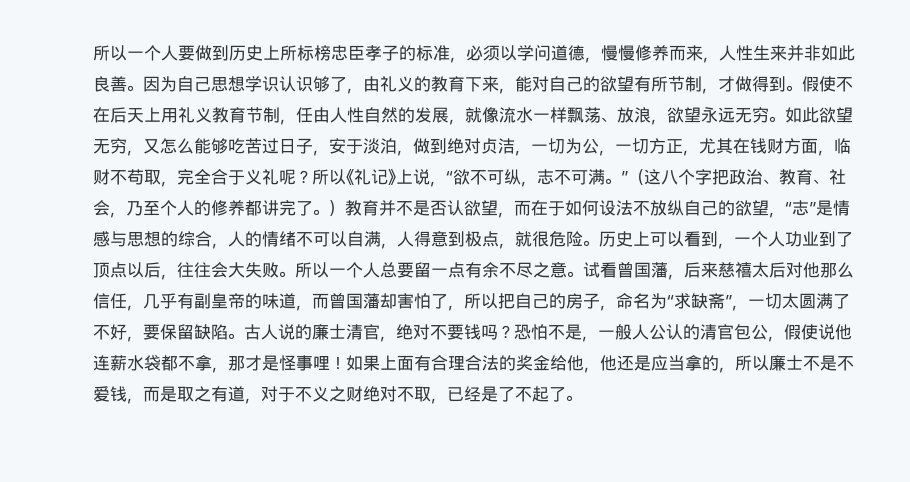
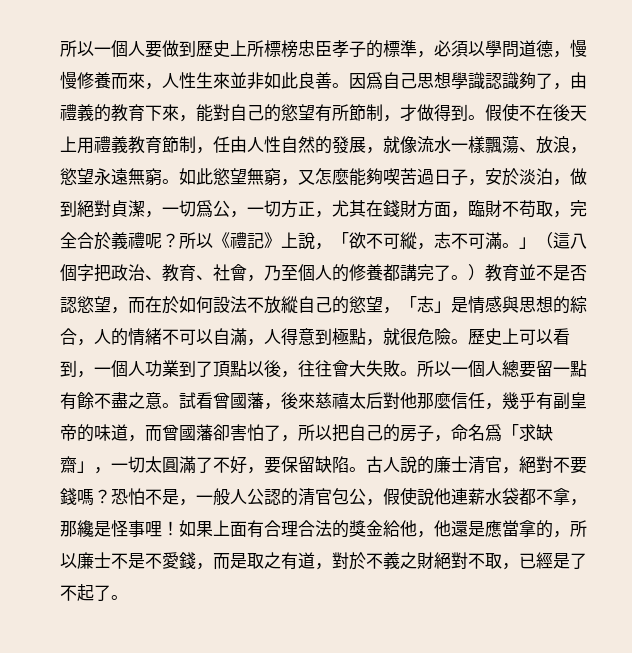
[93,45,161,61] 所以一个 -> [60,40,128,57] 所以一個
[229,45,314,61] 历史上所标 -> [196,40,281,58] 歷史上所標
[416,45,551,63] 标准，必须以学问 -> [383,40,519,58] 標準，必須以學問
[652,45,703,61] 养而来 -> [94,72,145,90] 養而來
[770,45,804,61] 来并 -> [213,72,247,89] 來並
[160,76,177,92] 为 -> [366,72,383,89] 爲
[245,76,685,94] 学识认识够了，由礼义的教育下来，能对自己的欲望有所节 -> [451,72,587,90] [60,104,366,122] 學識認識夠了，由禮義的教育下來，能對自己的慾望有所節
[110,107,263,123] 后天上用礼义教育节 -> [553,104,587,121] [60,136,179,154] 後天上用禮義教育節
[415,107,432,123] 发 -> [332,136,349,154] 發
[550,107,601,123] 样飘荡 -> [468,136,519,154] 樣飄蕩
[667,107,853,123] [93,138,279,156] 欲望永远无穷。如此欲望无穷，又怎么能够吃苦过 -> [60,168,434,186] 慾望永遠無窮。如此慾望無窮，又怎麼能夠喫苦過
[346,139,363,154] 于 -> [502,168,519,186] 於
[447,138,582,156] 绝对贞洁，一切为 -> [77,200,213,218] 絕對貞潔，一切爲
[750,138,851,156] [93,169,110,185] 钱财方面，临财 -> [383,200,502,218] 錢財方面，臨財
[228,169,279,185] 于义礼 -> [94,232,145,250] 於義禮
[354,169,695,187] 礼记》上说，“欲不可纵，志不可满。”（这八个 -> [230,232,587,250] [60,264,77,281] 禮記》上說，「欲不可縱，志不可滿。」（這八個
[93,200,850,218] [93,231,195,247] 会，乃至个人的修养都讲完了。）教育并不是否认欲望，而在于如何设法不放纵自己的欲望，“志”是情感与思想的综 -> [230,264,587,282] [60,296,587,314] 會，乃至個人的修養都講完了。）教育並不是否認慾望，而在於如何設法不放縱自己的慾望，「志」是情感與思想的綜
[279,231,296,247] 绪 -> [145,328,162,345] 緒
[364,231,381,247] 满 -> [230,328,247,345] 滿
[465,231,499,247] 极点 -> [332,328,366,345] 極點
[566,231,616,247] 险。历 -> [434,328,485,345] 險。歷
[751,231,853,247] [93,262,854,280] [93,293,160,311] 个人功业到了顶点以后，往往会大失败。所以一个人总要留一点有余不尽之意。试看曾国藩，后来慈禧太后对他那么信任，几 -> [111,360,587,378] [60,392,519,410] 個人功業到了頂點以後，往往會大失敗。所以一個人總要留一點有餘不盡之意。試看曾國藩，後來慈禧太后對他那麼信任，幾
[346,293,397,309] 国藩却 -> [179,424,230,441] 國藩卻
[650,293,732,309] 为“求缺斋” -> [485,424,553,441] [60,456,94,473] 爲「求缺齋」
[799,293,833,309] 圆满 -> [162,456,196,473] 圓滿
[278,324,295,340] 说 -> [400,456,417,473] 說
[396,324,498,340] 绝对不要钱吗 -> [519,456,587,474] [60,488,94,506] 絕對不要錢嗎
[666,324,683,340] 认 -> [264,488,281,505] 認
[818,324,852,340] [93,355,110,371] 说他连 -> [417,488,468,505] 說他連
[245,355,262,371] 才 -> [77,520,94,537] 纔
[516,355,685,373] 奖金给他，他还是应当 -> [349,520,519,538] 獎金給他，他還是應當
[93,386,127,402] 爱钱 -> [162,552,196,569] 愛錢
[261,386,397,402] 对于不义之财绝对 -> [332,552,468,570] 對於不義之財絕對
[464,386,481,402] 经 -> [536,552,553,569] 經

